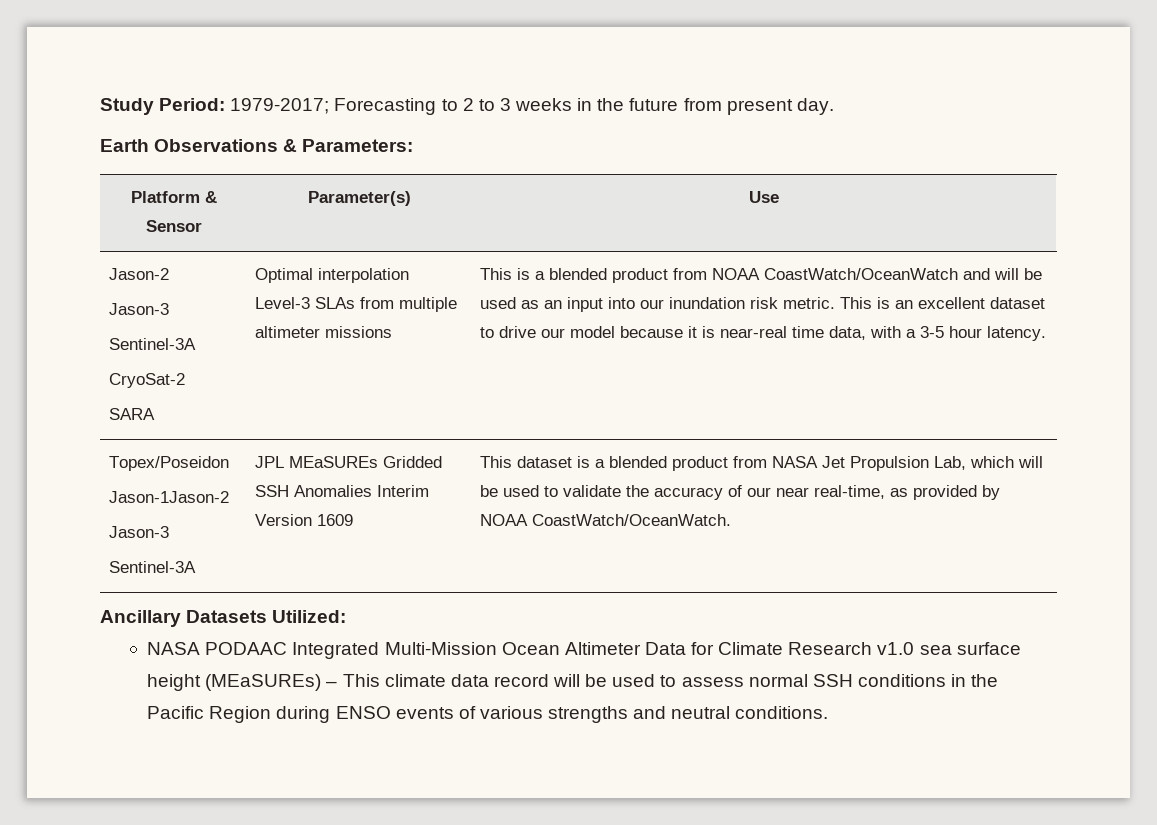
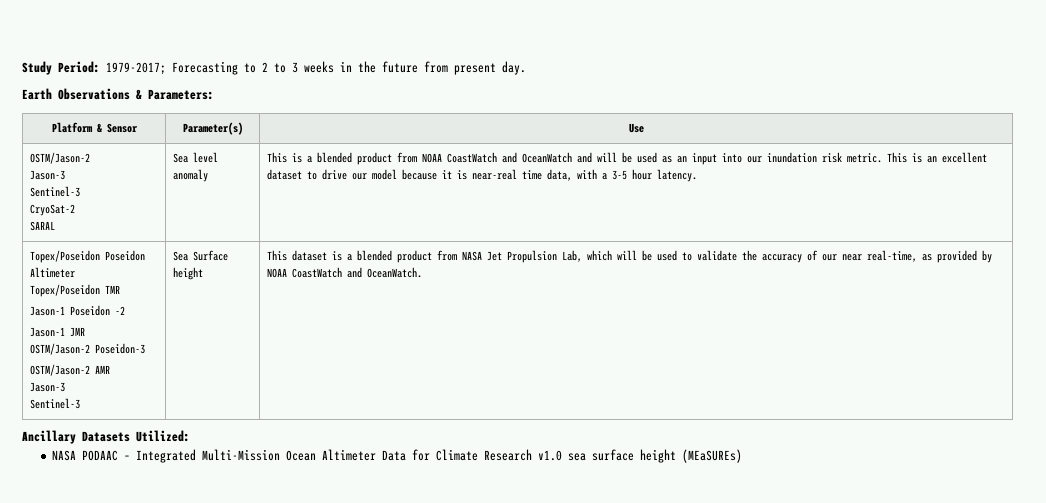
[109,268,170,280] [109,303,170,315] [109,338,197,350] Jason-2 // Jason-3 // Sentinel-3A -> [29,152,90,164] [29,170,65,180] [29,186,80,197] OSTM/Jason-2 // Jason-3 // Sentinel-3
[109,408,156,420] [255,268,410,283] [255,297,458,312] [255,326,393,338] SARA | Optimal interpolation Level-3 SLAs from multiple altimeter missions -> [29,221,55,231] [172,152,218,163] [172,169,208,182] SARAL | Sea level anomaly
[764,268,959,280] CoastWatch/OceanWatch -> [446,152,572,163] CoastWatch and OceanWatch
[109,491,230,503] [109,526,170,538] [109,561,197,573] [255,456,443,468] [255,485,430,497] [255,514,354,526] // Jason-1Jason-2 // Jason-3 // Sentinel-3A | JPL MEaSUREs Gridded SSH Anomalies Interim Version 1609 -> [104,250,145,261] [29,267,75,278] [29,284,120,297] [29,305,125,316] [29,327,85,337] [29,343,145,355] [29,364,110,376] [29,382,65,392] [29,398,80,409] [172,250,228,261] [172,267,203,280] Poseidon Altimeter // Topex/Poseidon TMR // Jason-1 Poseidon -2 // Jason-1 JMR // OSTM/Jason-2 Poseidon-3 // OSTM/Jason-2 AMR // Jason-3 // Sentinel-3 | Sea Surface height
[532,514,732,526] CoastWatch/OceanWatch. -> [291,267,422,278] CoastWatch and OceanWatch.
(288, 648) none -> [124,455,131,460] –
[326,674,999,687] [147,706,829,723] – This climate data record will be used to assess normal SSH conditions in the Pacific Region during ENSO events of various strengths and neutral conditions. -> (743, 456) none

